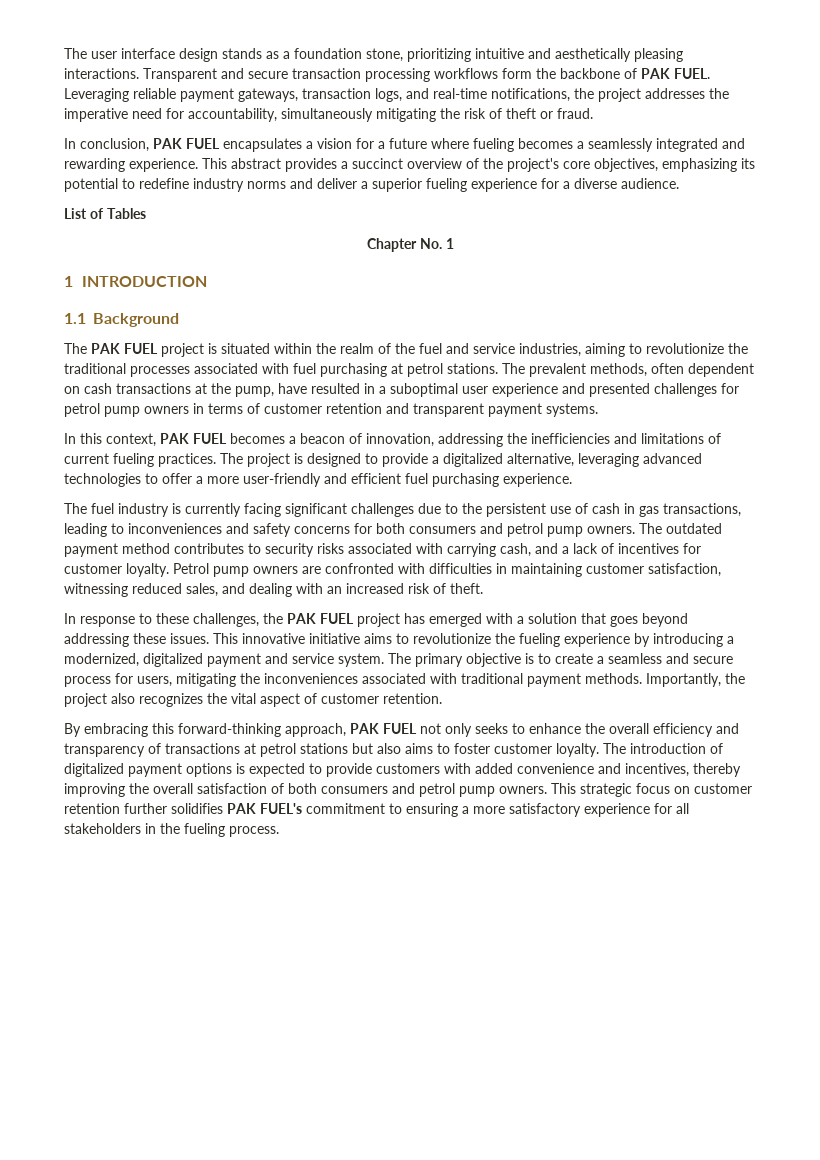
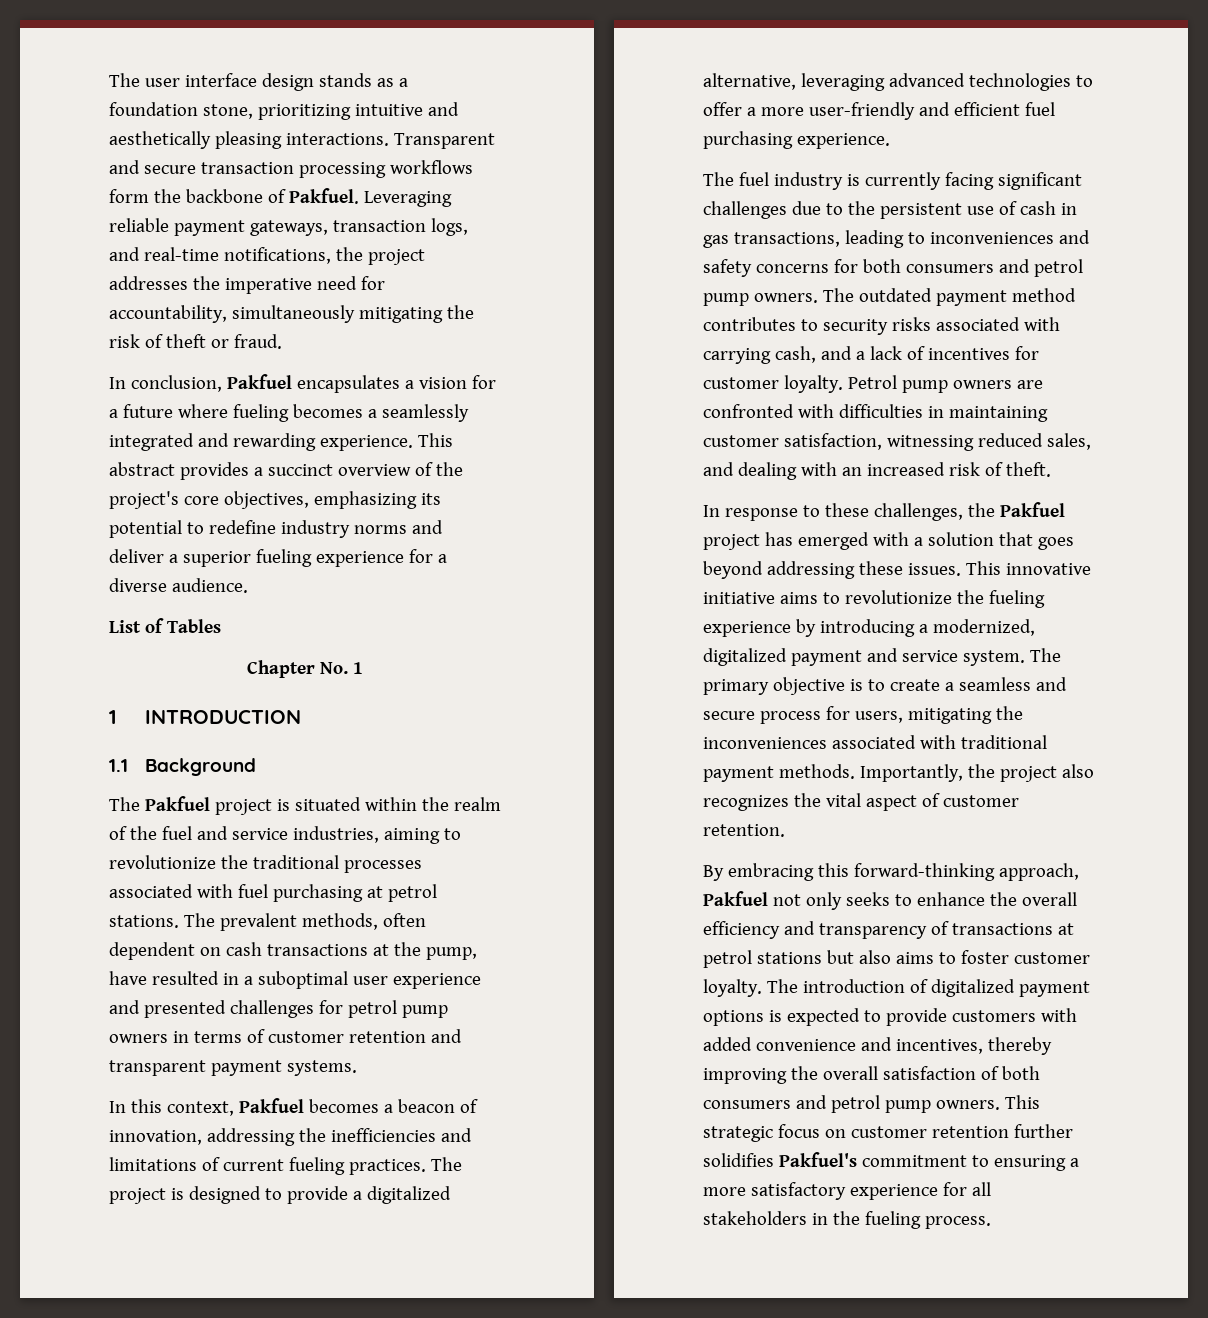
[641,68,710,79] PAK FUEL. -> [288,188,359,204] Pakfuel.
[153,138,220,149] PAK FUEL -> [226,374,292,389] Pakfuel
[91,343,158,354] PAK FUEL -> [144,796,210,811] Pakfuel
[160,433,227,444] PAK FUEL -> [238,1098,304,1113] Pakfuel
[287,613,354,624] PAK FUEL -> [999,502,1065,517] Pakfuel
[350,723,417,734] PAK FUEL -> [703,891,768,906] Pakfuel
[227,803,302,814] PAK FUEL's -> [778,1152,857,1167] Pakfuel's

